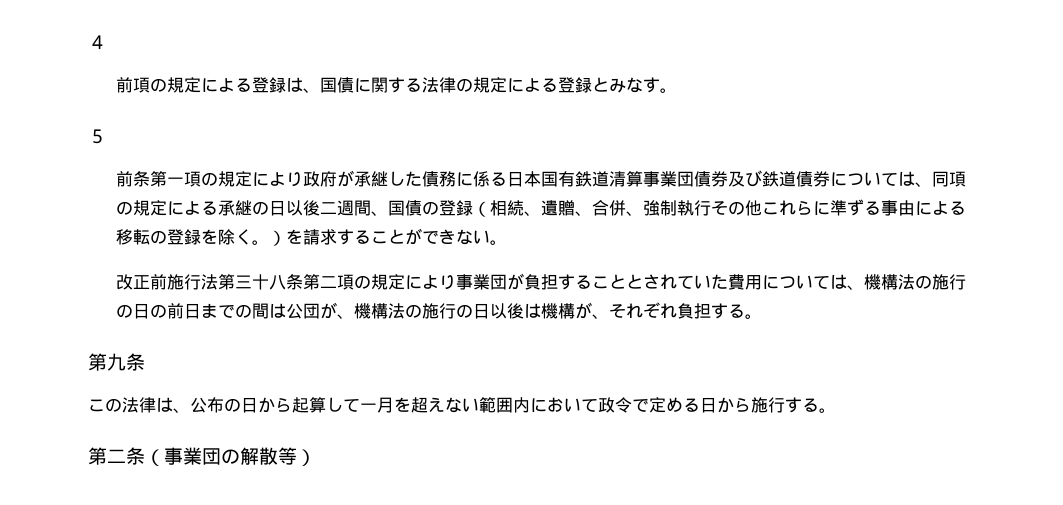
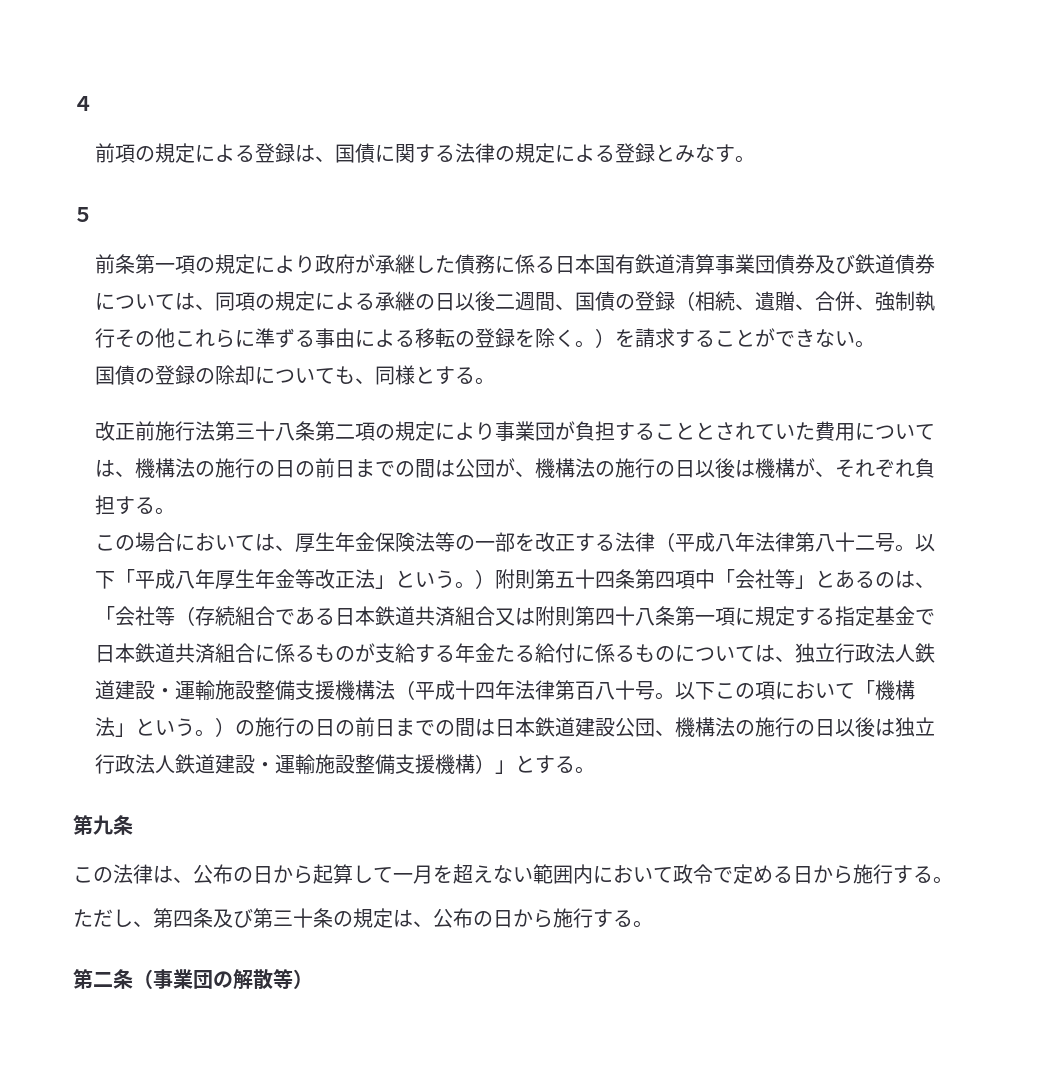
(507, 242) none -> [95,365,496,385] // 国債の登録の除却についても、同様とする。
(762, 316) none -> [95,532,936,552] [95,569,936,589] [95,606,936,626] [95,643,936,663] [95,680,916,701] [95,717,936,737] [95,754,596,775] // この場合においては、厚生年金保険法等の一部を改正する法律（平成八年法律第八十二号。以下「平成八年厚生年金等改正法」という。）附則第五十四条第四項中「会社等」とあるのは、「会社等（存続組合である日本鉄道共済組合又は附則第四十八条第一項に規定する指定基金で日本鉄道共済組合に係るものが支給する年金たる給付に係るものについては、独立行政法人鉄道建設・運輸施設整備支援機構法（平成十四年法律第百八十号。以下この項において「機構法」という。）の施行の日の前日までの間は日本鉄道建設公団、機構法の施行の日以後は独立行政法人鉄道建設・運輸施設整備支援機構）」とする。
(836, 410) none -> [73,908,653,928] // ただし、第四条及び第三十条の規定は、公布の日から施行する。

